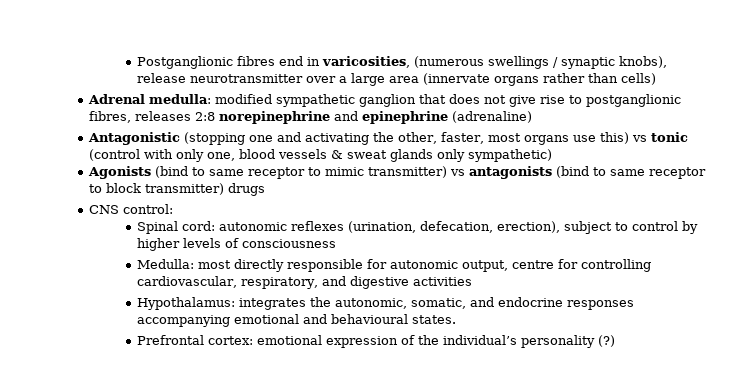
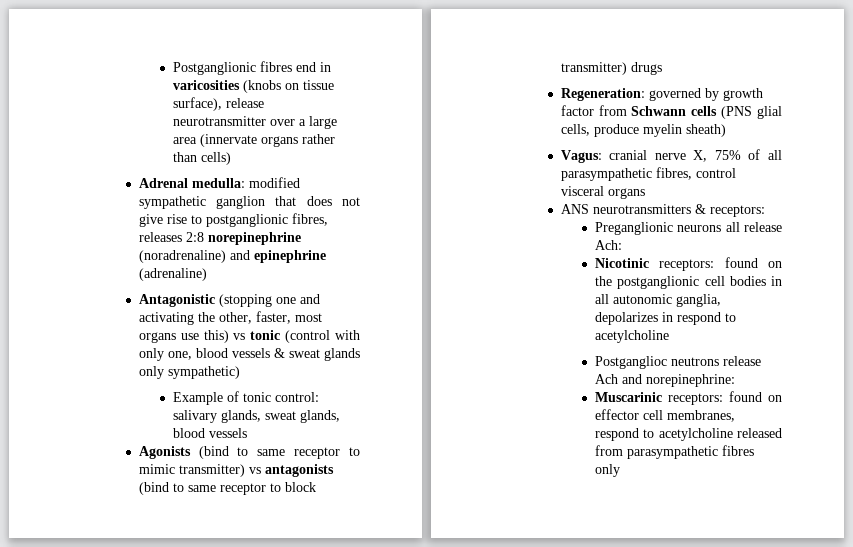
[322,56,668,69] varicosities, (numerous swellings / synaptic knobs), -> [173,80,335,93] [173,97,223,111] varicosities (knobs on tissue surface),
(330, 117) none -> [138,250,226,263] (noradrenaline)
(552, 155) none -> [173,391,320,405] [173,410,341,423] [173,428,248,438] // Example of tonic control: salivary glands, sweat glands, blood vessels
[88,204,173,214] [137,221,699,234] [137,238,337,251] [137,259,652,272] [137,276,473,289] [137,297,635,310] [137,314,457,327] [137,335,616,348] CNS control: // Spinal cord: autonomic reflexes (urination, defecation, erection), subject to control by higher levels of consciousness // Medulla: most directly responsible for autonomic output, centre for controlling cardiovascular, respiratory, and digestive activities // Hypothalamus: integrates the autonomic, somatic, and endocrine responses accompanying emotional and behavioural states. // Prefrontal cortex: emotional expression of the individual’s personality (?) -> [560,88,763,101] [560,105,782,119] [560,124,726,137] [560,149,782,163] [560,167,736,181] [560,186,645,199] [560,204,765,217] [595,222,782,235] [595,240,623,250] [595,257,782,271] [595,276,782,289] [595,294,722,307] [595,312,737,325] [595,330,670,343] [595,356,762,369] [595,374,736,387] [595,391,782,405] [595,409,736,422] [595,428,782,441] [595,445,755,459] [595,464,621,477] Regeneration: governed by growth factor from Schwann cells (PNS glial cells, produce myelin sheath) // Vagus: cranial nerve X, 75% of all parasympathetic fibres, control visceral organs // ANS neurotransmitters & receptors: // Preganglionic neurons all release Ach: // Nicotinic receptors: found on the postganglionic cell bodies in all autonomic ganglia, depolarizes in respond to acetylcholine // Postganglioc neutrons release Ach and norepinephrine: // Muscarinic receptors: found on effector cell membranes, respond to acetylcholine released from parasympathetic fibres only

